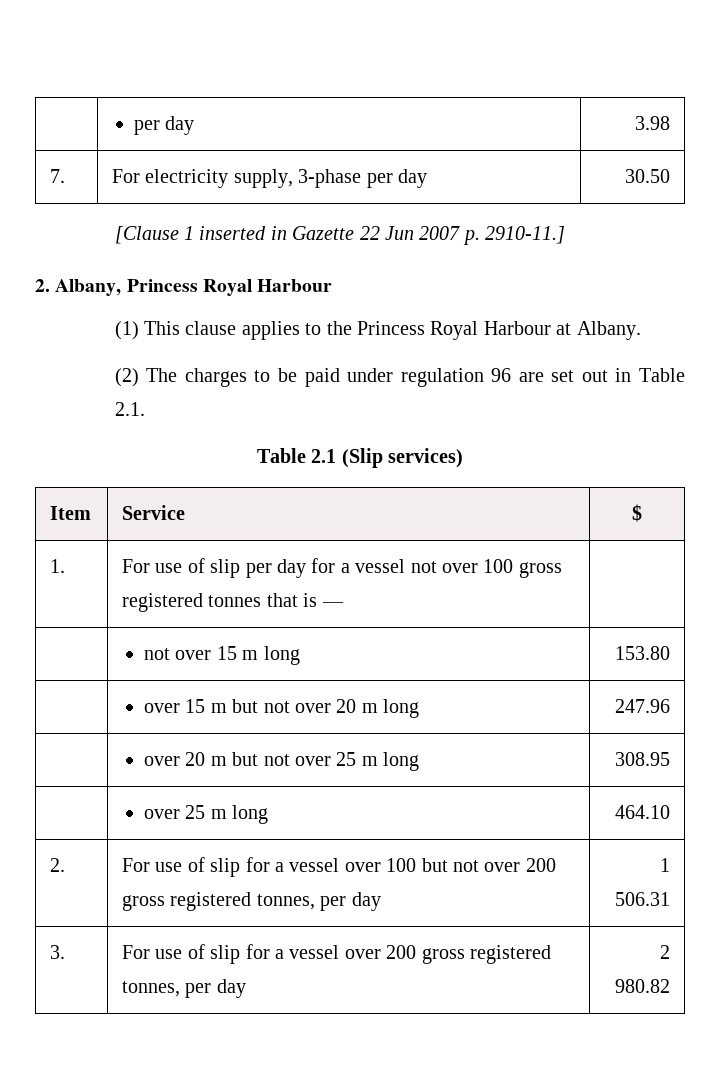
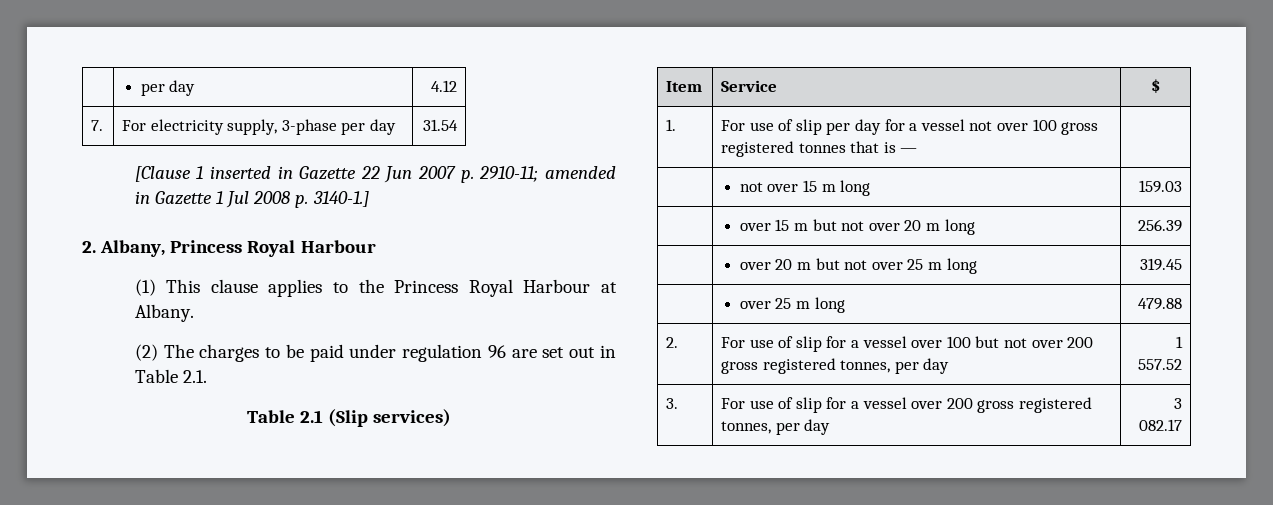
[134,116,195,135] [634,116,670,130] | per day | 3.98 -> [140,80,196,96] [430,80,457,92] | per day | 4.12
[624,169,670,183] 30.50 -> [422,119,458,131] 31.54
[485,226,566,244] 2910-11.] -> [479,166,616,182] [134,191,369,208] 2910-11; amended in Gazette 1 Jul 2008 p. 3140-1.]
[614,646,670,660] 153.80 -> [1138,180,1182,193] 159.03
[614,699,670,713] 247.96 -> [1137,219,1182,232] 256.39
[614,752,670,766] [144,805,269,824] [614,805,670,819] 308.95 // | over 25 m long | 464.10 -> [1139,258,1182,271] [739,297,845,313] [1137,298,1182,310] 319.45 // | over 25 m long | 479.88
[614,892,670,906] 506.31 -> [1137,359,1182,370] 557.52
[659,945,670,959] [614,979,670,993] 2 980.82 -> [1173,398,1182,409] [1138,419,1182,431] 3 082.17

